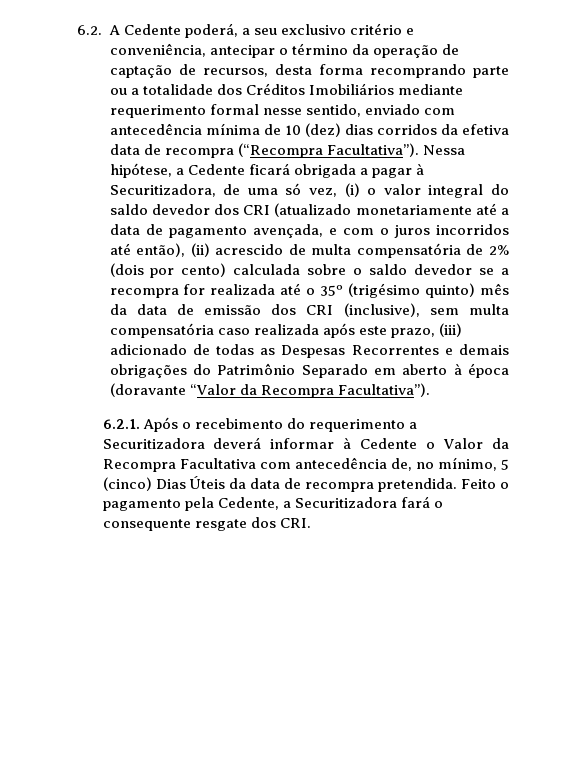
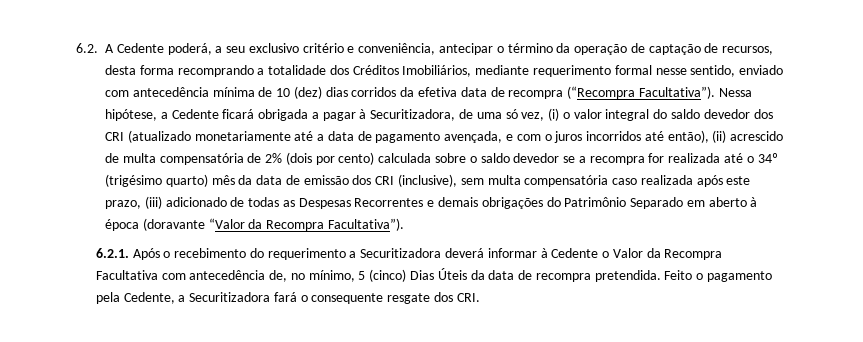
[473,66,509,78] [109,88,127,95] parte ou -> (254, 71) none
[308,83,394,95] Imobiliários -> [402,65,472,77] Imobiliários,
[320,283,476,298] 35º (trigésimo quinto) -> [757,153,778,163] [105,174,208,187] 34º (trigésimo quarto)

